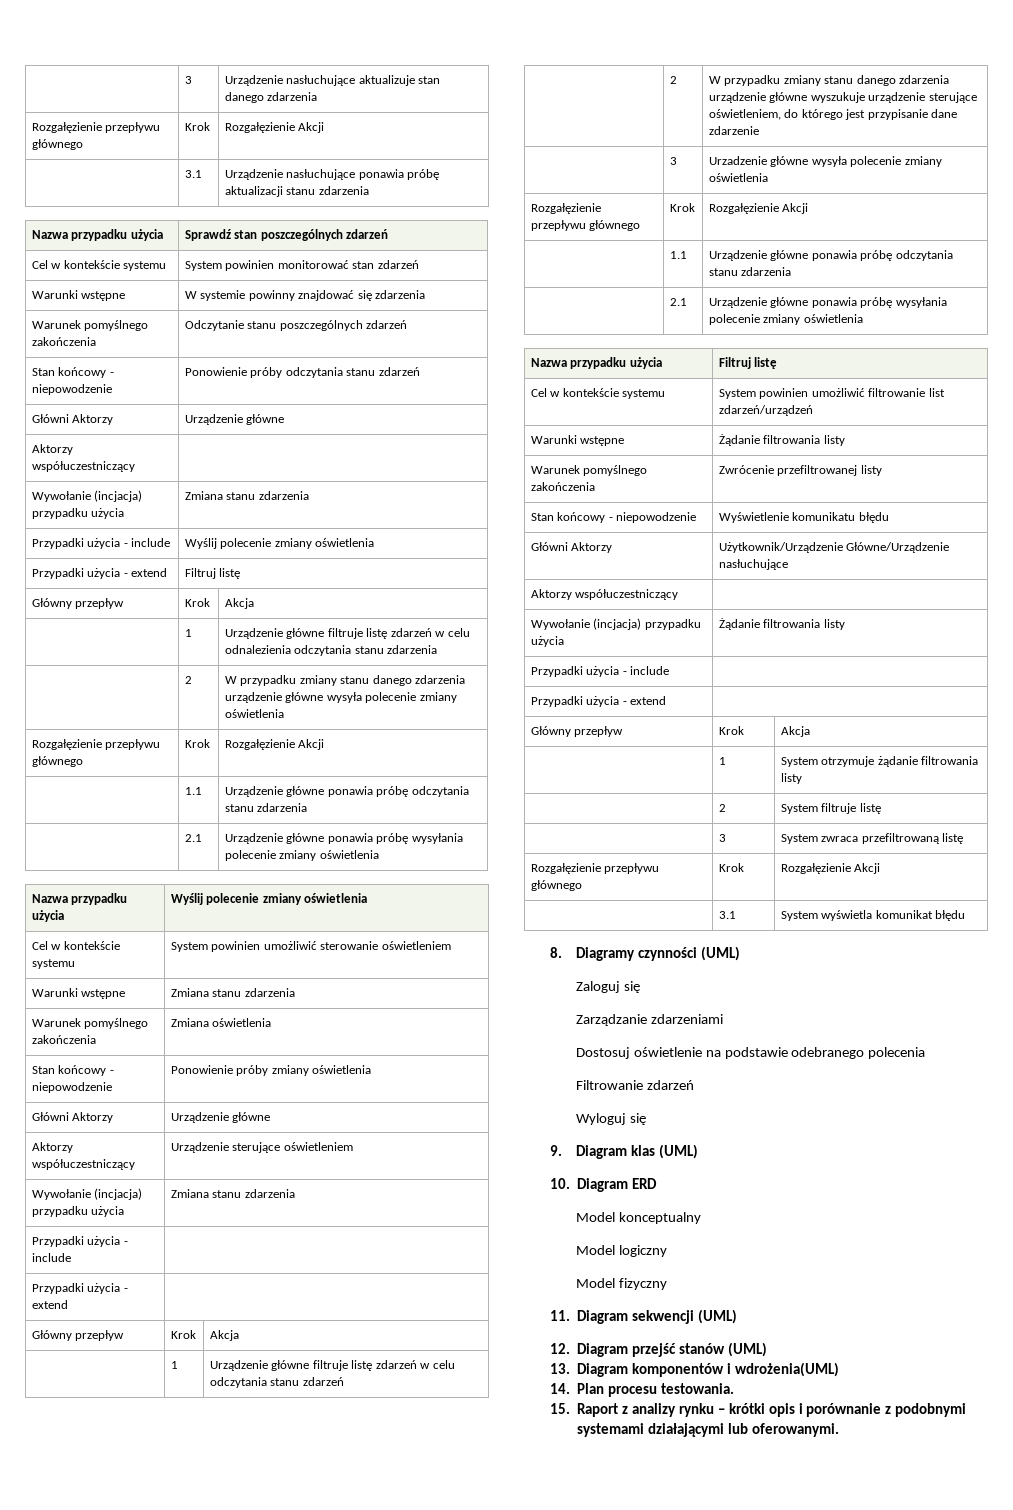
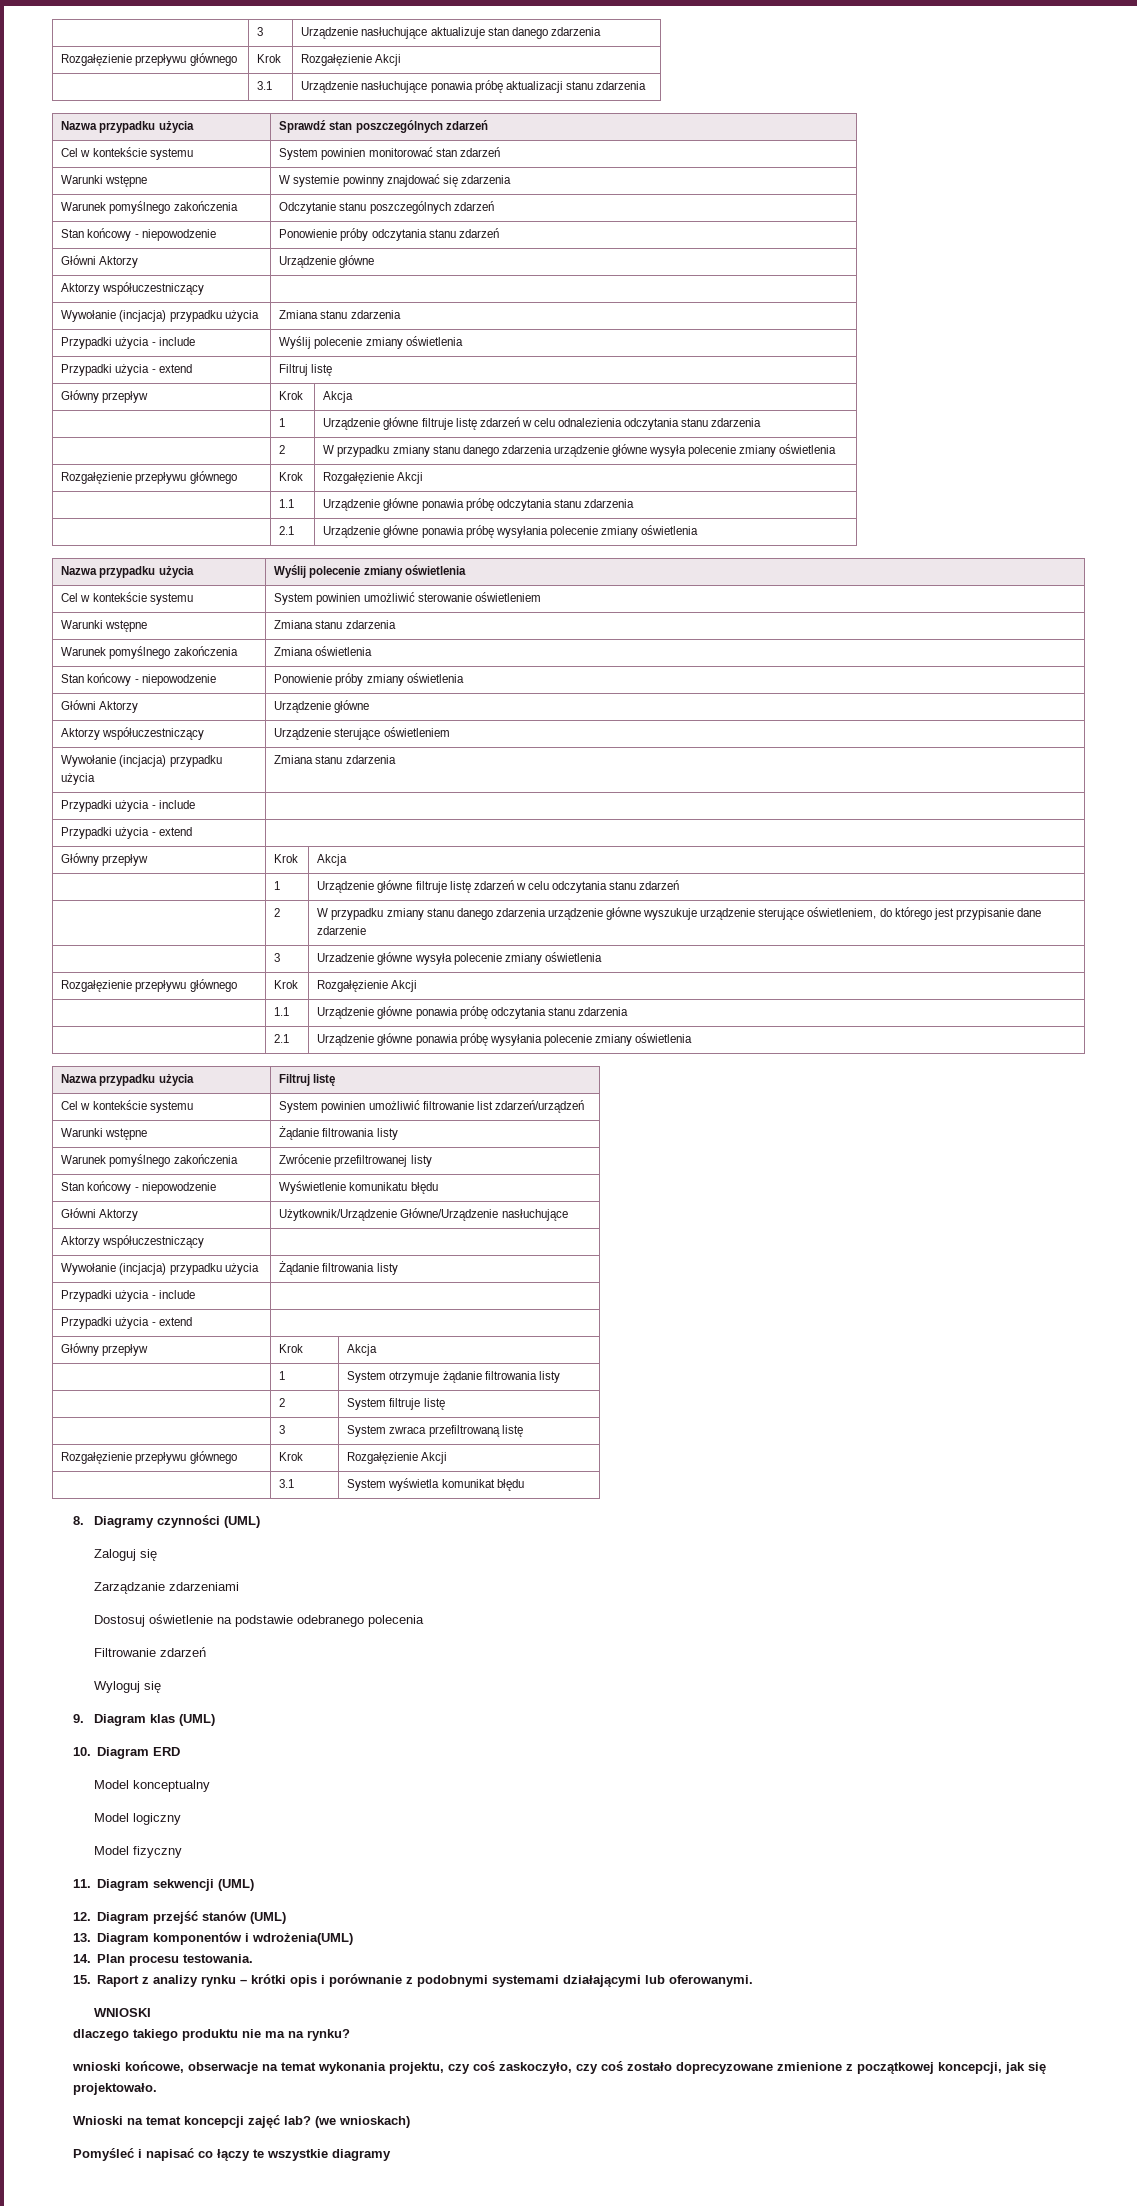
(839, 1430) none -> [93,2008,151,2017] [72,2029,350,2041] [71,2061,1046,2074] [72,2083,157,2095] [72,2115,410,2128] [72,2148,391,2161] // WNIOSKI // dlaczego takiego produktu nie ma na rynku? // wnioski końcowe, obserwacje na temat wykonania projektu, czy coś zaskoczyło, czy coś zostało doprecyzowane zmienione z początkowej koncepcji, jak się projektowało. // Wnioski na temat koncepcji zajęć lab? (we wnioskach) // Pomyśleć i napisać co łączy te wszystkie diagramy

